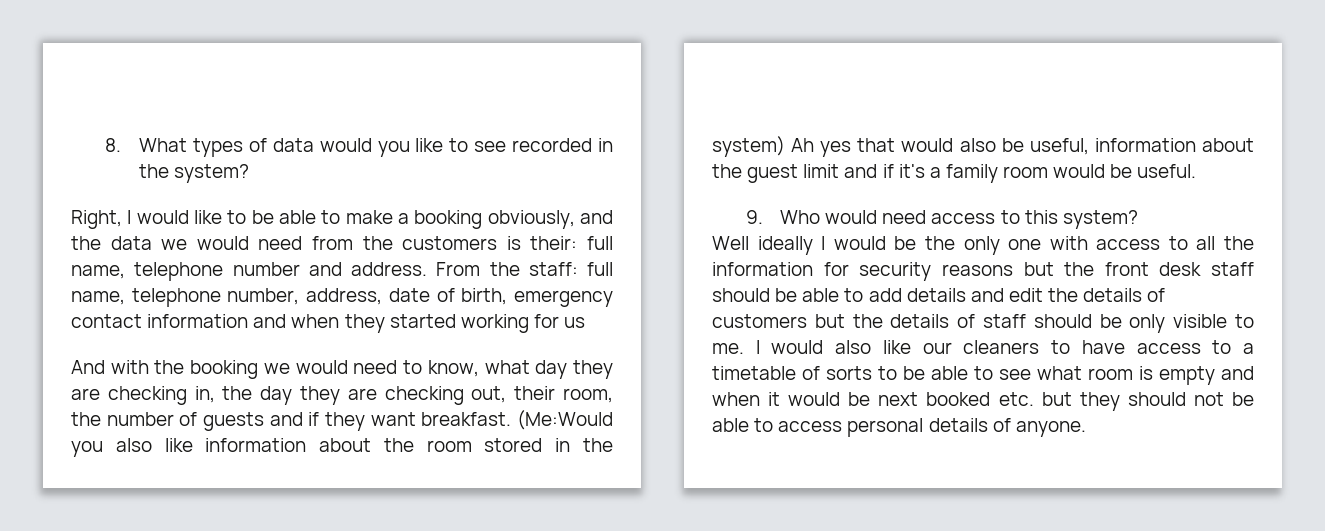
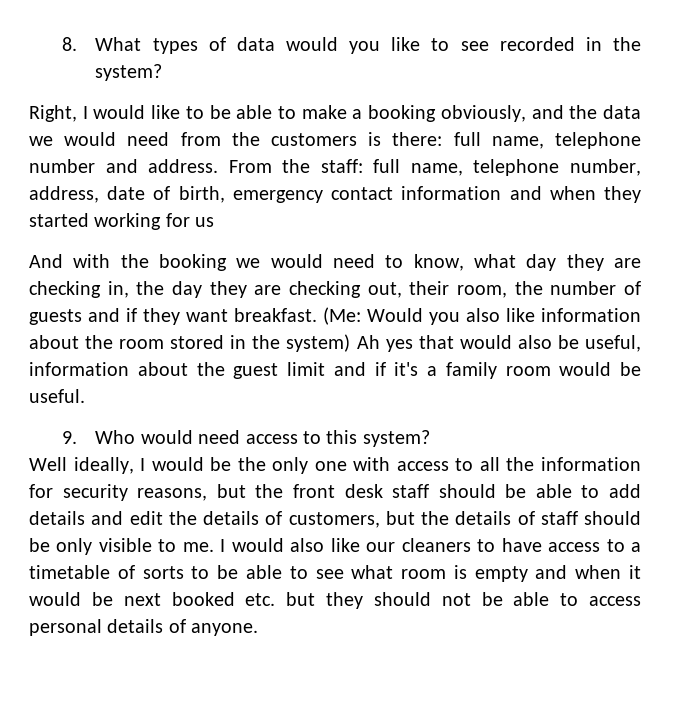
[530,236,578,250] their: -> [392,132,443,146] there:
[517,410,614,430] (Me:Would -> [323,307,423,325] (Me: Would
[757,236,813,255] ideally -> [73,457,134,474] ideally,
[941,264,1013,276] reasons -> [137,488,208,501] reasons,
[712,314,807,328] customers -> [288,512,380,528] customers,

